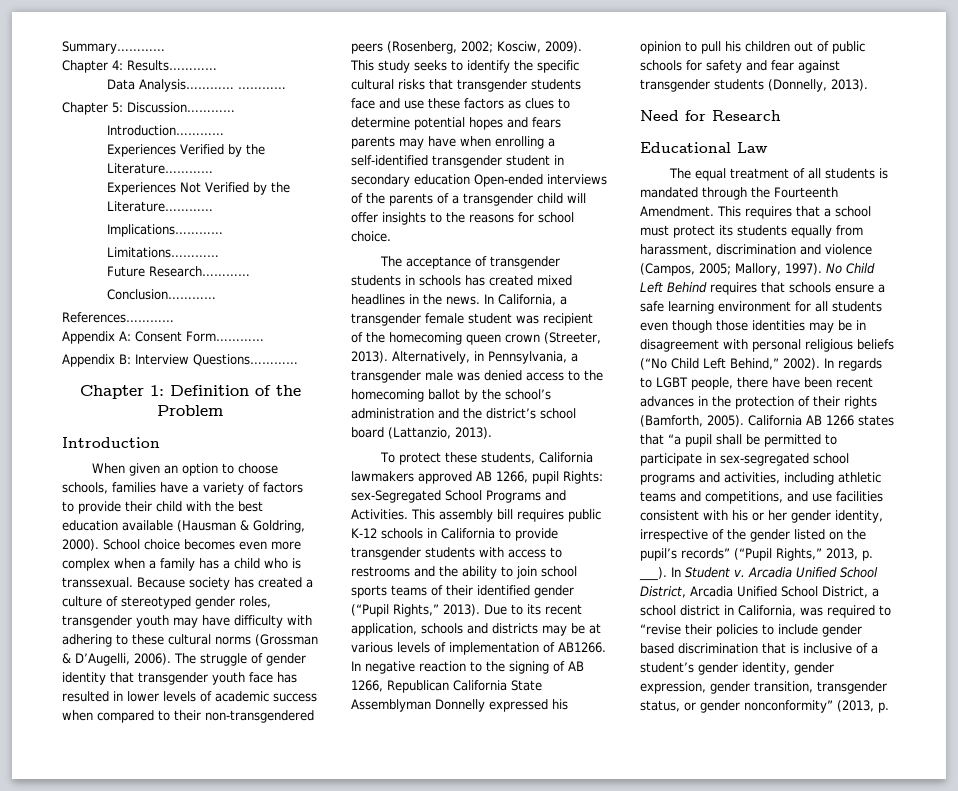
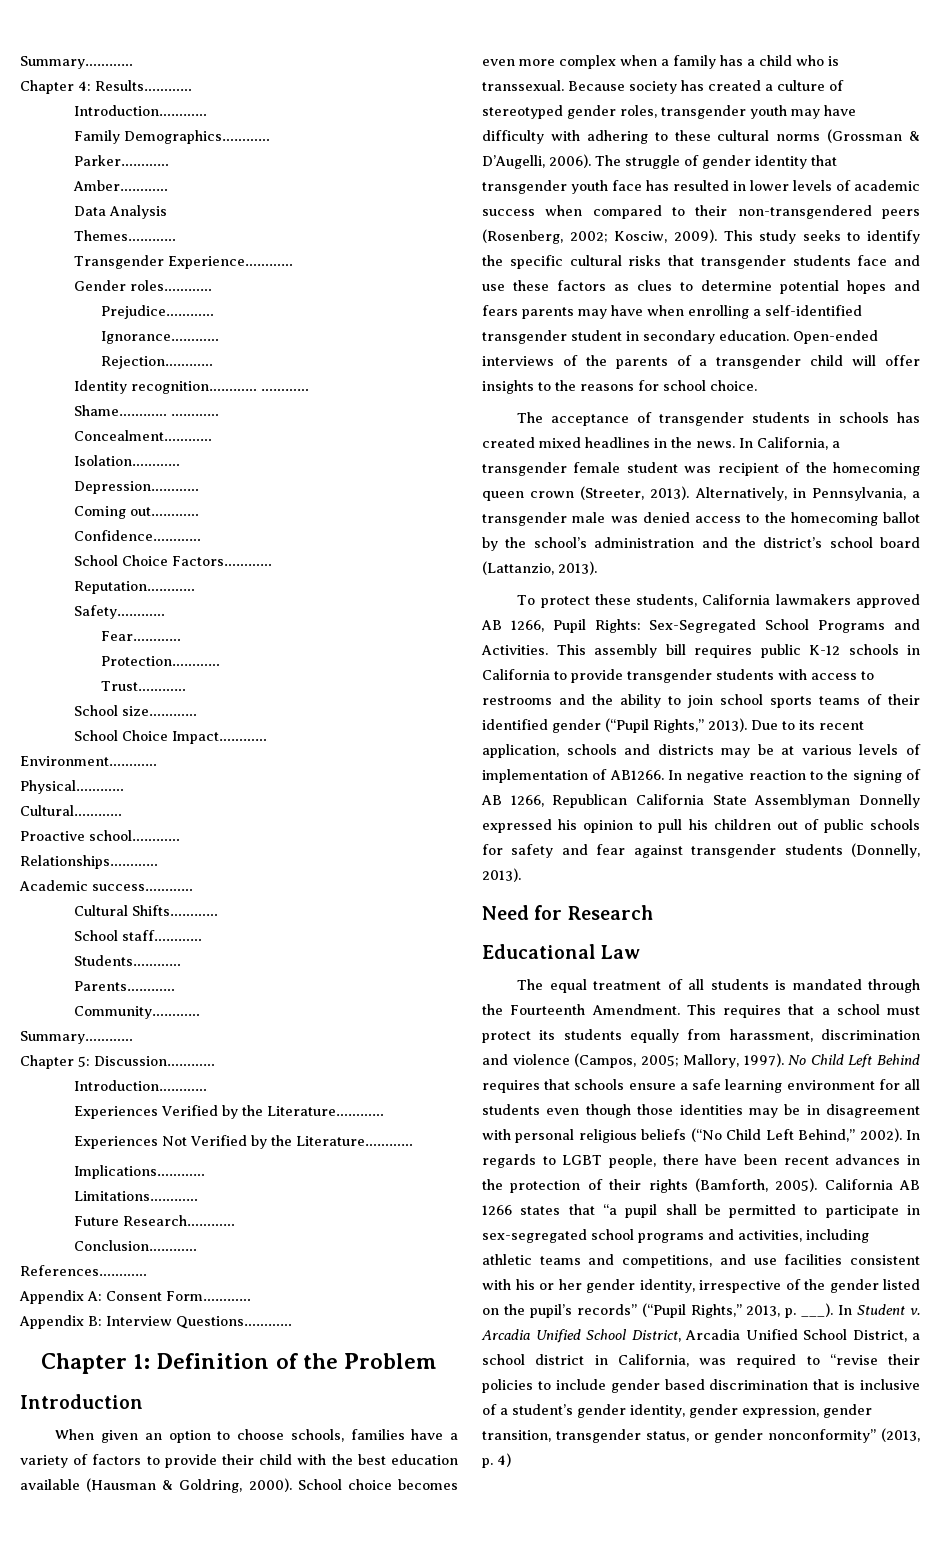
[106,79,286,92] Data Analysis………… ………… -> [74,105,208,116] [74,130,271,144] [74,155,170,166] [73,180,169,191] [74,205,168,219] [74,230,177,241] [74,255,294,269] [74,280,213,291] [101,305,215,319] [101,331,220,344] [101,356,214,369] [74,380,310,394] [74,405,220,416] [74,430,213,441] [74,455,181,466] [74,481,200,494] [74,506,200,519] [74,530,202,541] [74,555,273,566] [74,581,196,594] [74,605,166,619] [101,631,182,641] [101,656,221,666] [101,681,187,691] [74,705,198,716] [74,730,268,744] [20,756,157,766] [20,780,124,794] [20,805,122,816] [20,830,180,841] [20,855,158,869] [19,880,193,891] [74,905,219,916] [74,930,203,941] [74,955,182,966] [74,981,176,991] [74,1006,201,1019] [20,1031,133,1044] Introduction………… // Family Demographics………… // Parker………… // Amber………… // Data Analysis // Themes………… // Transgender Experience………… // Gender roles………… // Prejudice………… // Ignorance………… // Rejection………… // Identity recognition………… ………… // Shame………… ………… // Concealment………… // Isolation………… // Depression………… // Coming out………… // Confidence………… // School Choice Factors………… // Reputation………… // Safety………… // Fear………… // Protection………… // Trust………… // School size………… // School Choice Impact………… // Environment………… // Physical………… // Cultural………… // Proactive school………… // Relationships………… // Academic success………… // Cultural Shifts………… // School staff………… // Students………… // Parents………… // Community………… // Summary…………
[414,174,470,185] education -> [719,330,789,341] education.
[532,471,603,484] [351,490,441,503] pupil Rights: sex-Segregated -> [552,619,757,633] Pupil Rights: Sex-Segregated
(889, 707) none -> [497,1453,511,1467] 4)

